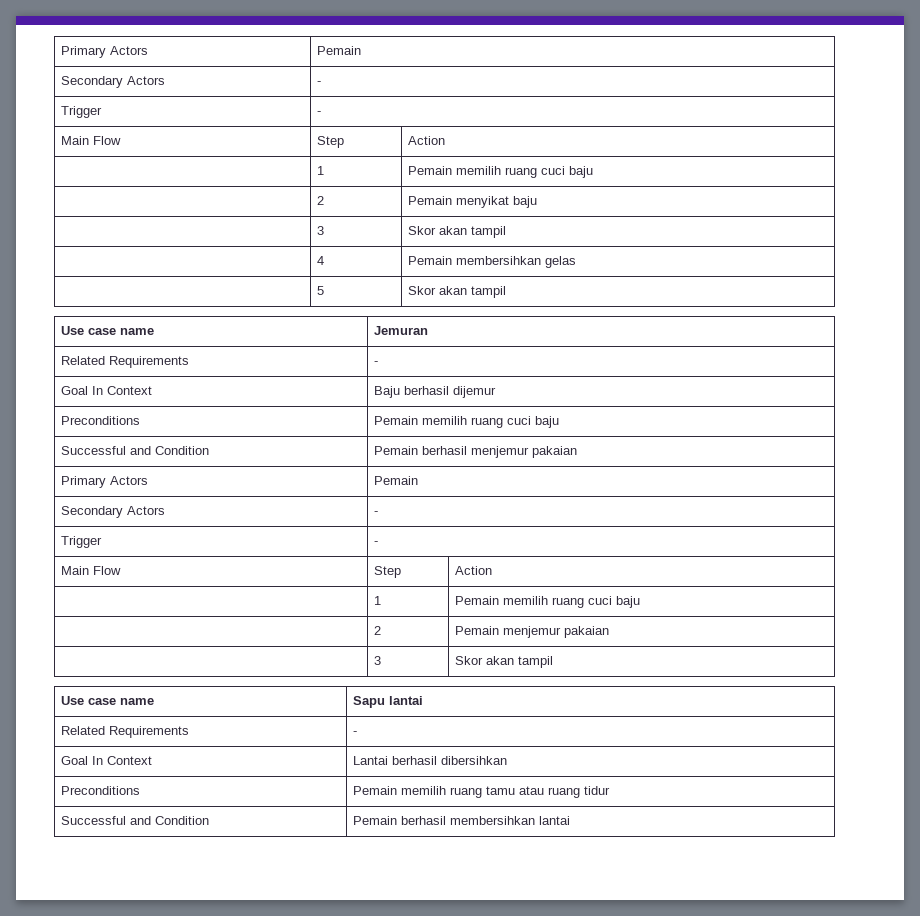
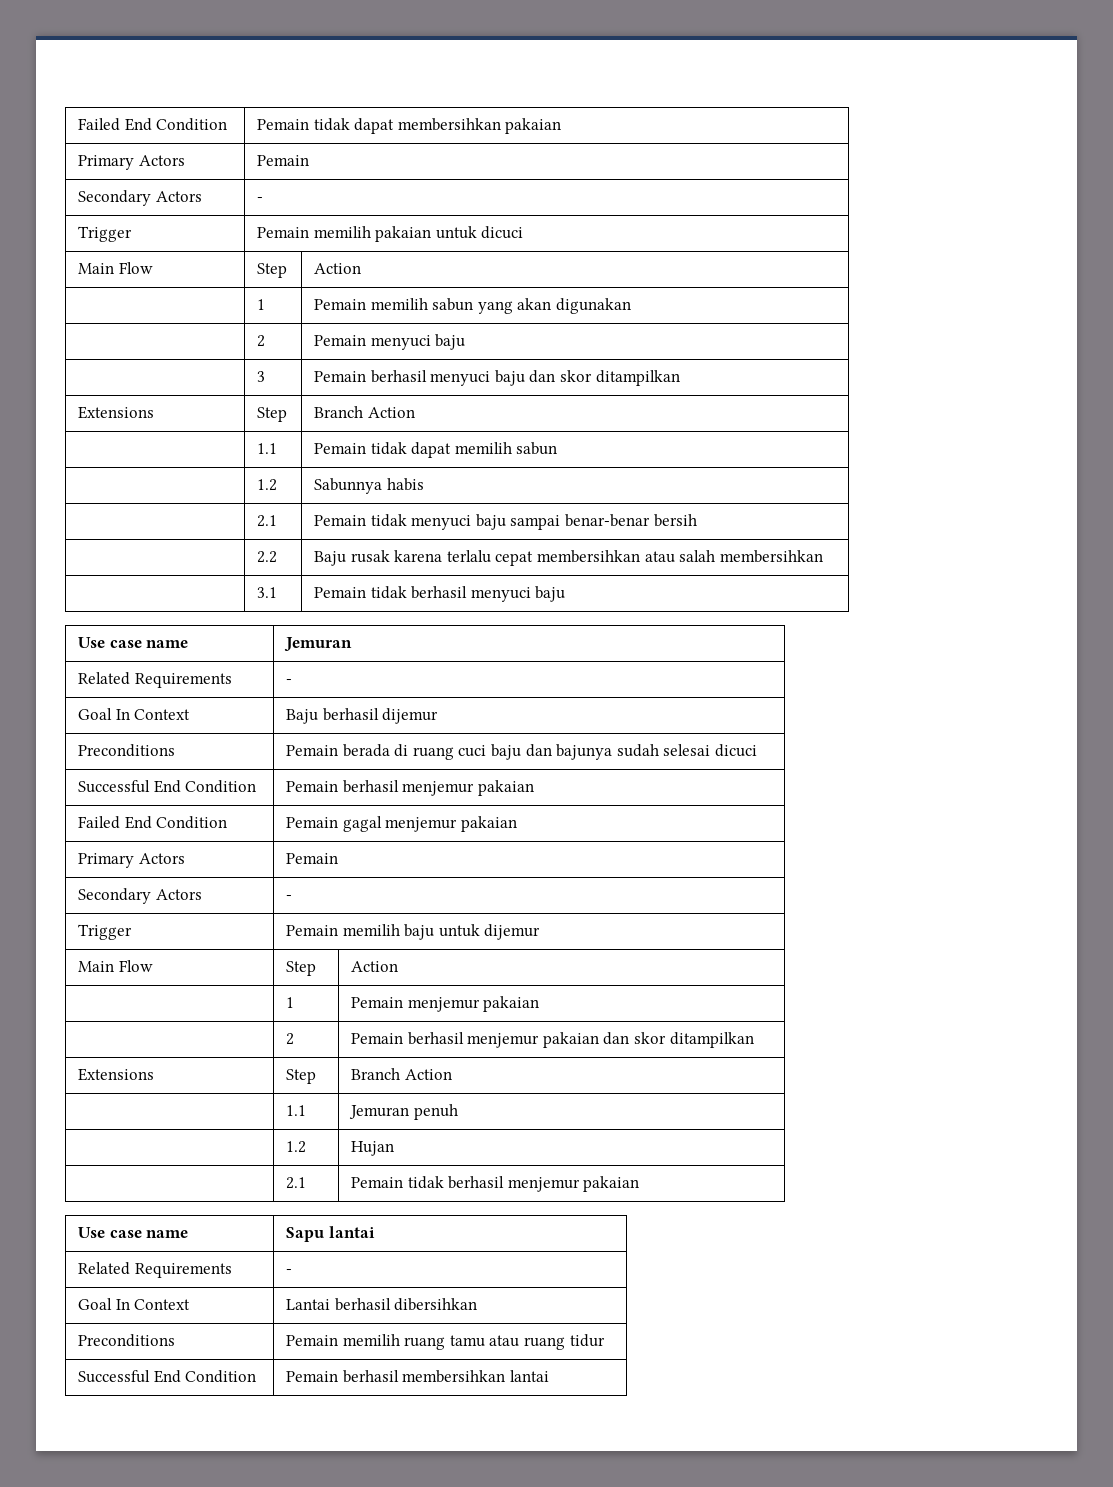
[61,46,149,58] [317,46,362,55] [61,76,166,88] [317,81,322,85] [61,106,103,118] [317,111,322,115] [61,136,122,145] [317,136,345,148] [408,136,446,145] [317,166,325,175] [408,166,594,178] [317,196,325,205] [408,196,510,208] Primary Actors | Pemain // Secondary Actors | - // Trigger | - // Main Flow | Step | Action // | 1 | Pemain memilih ruang cuci baju // | 2 | Pemain menyikat -> [78,118,228,131] [257,118,562,134] [78,155,185,170] [257,155,310,166] [78,190,202,206] [257,197,264,202] [78,226,133,242] [257,226,524,242] [78,262,153,274] [257,263,288,278] [314,263,362,274] [257,299,266,310] [314,298,632,314] [257,335,266,347] [314,335,431,350] Failed End Condition | Pemain tidak dapat membersihkan pakaian // Primary Actors | Pemain // Secondary Actors | - // Trigger | Pemain memilih pakaian untuk dicuci // Main Flow | Step | Action // | 1 | Pemain memilih sabun yang akan digunakan // | 2 | Pemain menyuci
[408,226,507,238] [317,256,325,265] [408,256,577,268] [317,286,325,295] [408,286,507,298] Skor akan tampil // | 4 | Pemain membersihkan gelas // | 5 | Skor akan tampil -> [314,370,680,386] [78,406,155,419] [257,407,288,422] [314,406,415,418] [257,443,278,454] [314,442,558,458] [257,479,278,491] [314,478,424,494] [257,515,278,527] [314,514,697,530] [257,551,278,563] [314,550,823,566] [257,587,278,598] [314,586,566,602] Pemain berhasil menyuci baju dan skor ditampilkan // Extensions | Step | Branch Action // | 1.1 | Pemain tidak dapat memilih sabun // | 1.2 | Sabunnya habis // | 2.1 | Pemain tidak menyuci baju sampai benar-benar bersih // | 2.2 | Baju rusak karena terlalu cepat membersihkan atau salah membersihkan // | 3.1 | Pemain tidak berhasil menyuci baju
[422,416,560,428] [61,446,152,455] memilih ruang cuci baju // Successful and -> [342,744,758,760] [78,780,181,793] berada di ruang cuci baju dan bajunya sudah selesai dicuci // Successful End
[61,476,149,488] [374,476,419,485] [61,506,166,518] [374,511,379,515] [61,536,103,548] [374,541,379,545] [61,566,122,575] [374,566,402,578] [455,566,493,575] [374,596,382,605] [455,596,641,608] [374,626,382,635] [455,626,610,638] [374,656,382,665] [455,656,554,668] // Primary Actors | Pemain // Secondary Actors | - // Trigger | - // Main Flow | Step | Action // | 1 | Pemain memilih ruang cuci baju // | 2 | Pemain menjemur pakaian // | 3 | Skor akan tampil -> [78,816,228,829] [286,816,517,832] [78,853,185,868] [286,853,339,864] [78,888,202,904] [286,895,293,900] [78,924,133,940] [286,924,541,940] [78,960,153,972] [286,961,317,976] [351,961,399,972] [286,997,295,1008] [351,996,540,1012] [286,1033,295,1045] [351,1032,754,1048] [78,1068,155,1081] [286,1069,317,1084] [351,1068,452,1080] [286,1105,307,1116] [349,1104,458,1120] [286,1141,307,1153] [351,1141,395,1156] [286,1177,307,1189] [351,1176,640,1192] // Failed End Condition | Pemain gagal menjemur pakaian // Primary Actors | Pemain // Secondary Actors | - // Trigger | Pemain memilih baju untuk dijemur // Main Flow | Step | Action // | 1 | Pemain menjemur pakaian // | 2 | Pemain berhasil menjemur pakaian dan skor ditampilkan // Extensions | Step | Branch Action // | 1.1 | Jemuran penuh // | 1.2 | Hujan // | 2.1 | Pemain tidak berhasil menjemur pakaian
[130,816,152,825] and -> [153,1370,181,1383] End

